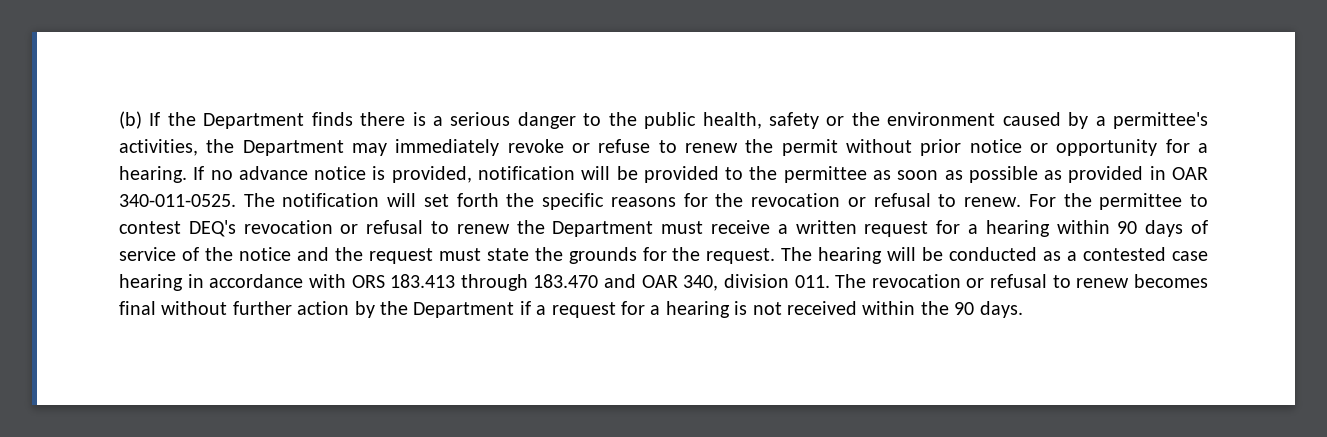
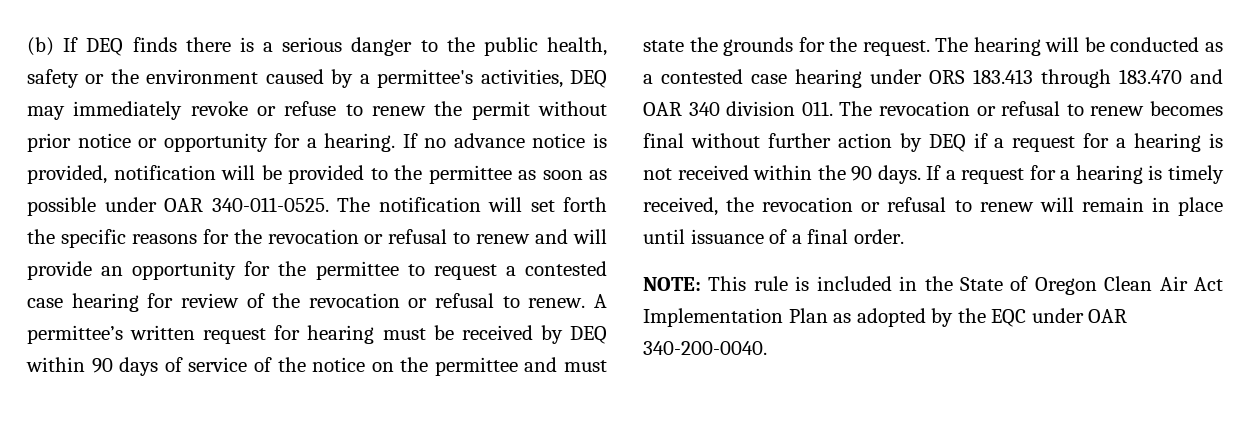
[167,112,305,129] the Department -> [86,38,124,56] DEQ
[206,139,344,156] the Department -> [570,70,608,88] DEQ
[1044,166,1166,183] as provided in -> [104,197,157,212] under
[964,193,1208,210] [119,220,1050,237] renew. For the permittee to contest DEQ's revocation or refusal to renew the Department must receive a written request for a hearing -> [476,229,608,244] [27,261,608,280] [27,293,607,312] [27,325,608,344] renew and will provide an opportunity for the permittee to request a contested case hearing for review of the revocation or refusal to renew. A permittee’s written request for hearing must be received by DEQ
[296,247,433,264] and the request -> [371,357,558,376] on the permittee and
[187,274,346,288] in accordance with -> [870,69,922,84] under
[683,275,719,291] 340, -> [688,102,720,116] 340
[380,301,515,318] the Department -> [928,134,966,152] DEQ
(1023, 309) none -> [926,165,1224,184] [643,197,1223,216] [643,229,904,244] [643,276,1223,295] [643,308,1128,327] [643,341,767,355] If a request for a hearing is timely received, the revocation or refusal to renew will remain in place until issuance of a final order. // NOTE: This rule is included in the State of Oregon Clean Air Act Implementation Plan as adopted by the EQC under OAR 340-200-0040.

